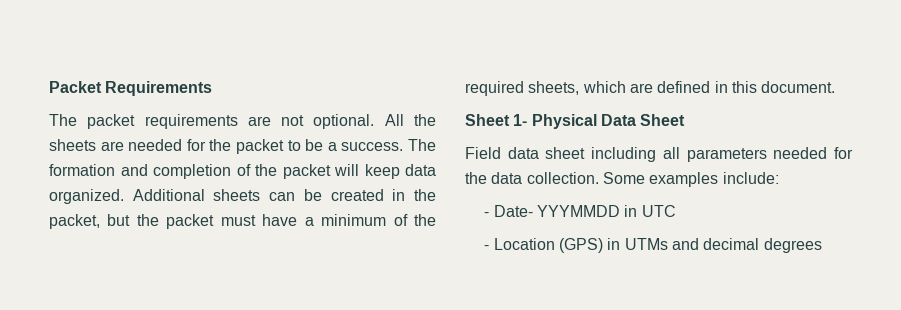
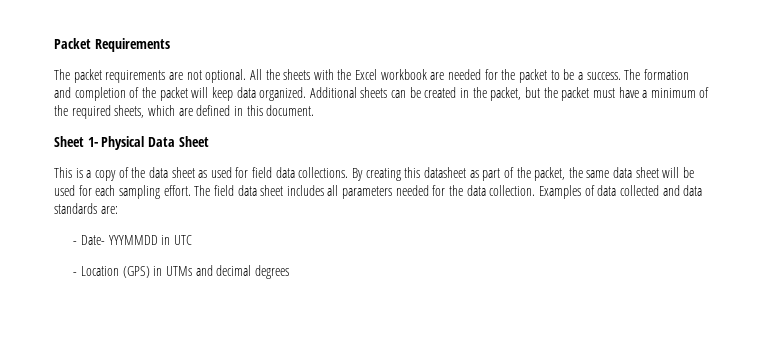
(96, 145) none -> [313,69,427,80] with the Excel workbook
[465,147,657,162] Field data sheet including -> [54,167,695,181] [54,185,324,199] This is a copy of the data sheet as used for field data collections. By creating this datasheet as part of the packet, the same data sheet will be used for each sampling effort. The field data sheet includes
[602,172,779,187] Some examples include: -> [538,185,703,199] [54,203,118,214] Examples of data collected and data standards are:

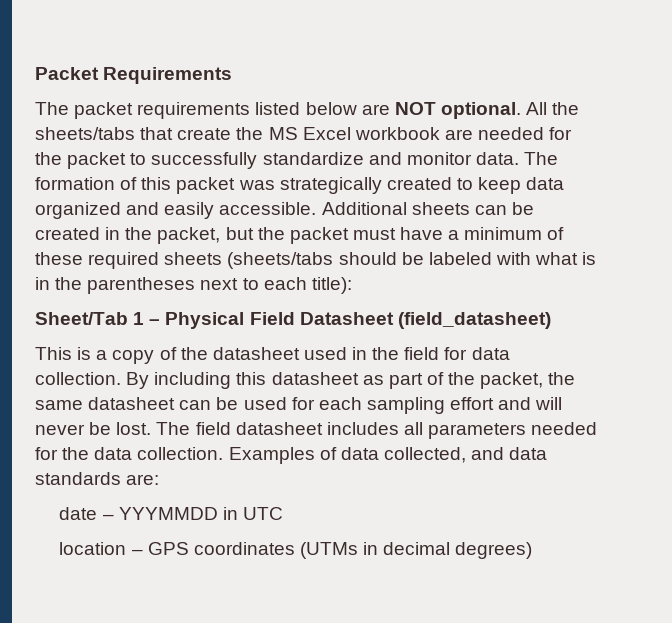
[168,69,352,83] are not optional. All the sheets with the -> [255,102,580,119] [35,127,298,140] listed below are NOT optional. All the sheets/tabs that create the MS
[563,69,689,80] [54,87,307,101] be a success. The formation and completion of the packet will keep data organized. -> [151,152,559,169] [35,177,565,194] [35,202,317,219] successfully standardize and monitor data. The formation of this packet was strategically created to keep data organized and easily accessible.
[54,105,315,119] [54,136,209,150] the required sheets, which are defined in this document. // Sheet 1- Physical Data Sheet -> [35,252,597,269] [35,277,352,294] [35,312,551,329] these required sheets (sheets/tabs should be labeled with what is in the parentheses next to each title): // Sheet/Tab 1 – Physical Field Datasheet (field_datasheet)
[148,167,401,181] data sheet as used for field data collections. By creating -> [212,347,510,360] [35,372,232,389] datasheet used in the field for data collection. By including
[613,167,680,178] data sheet will -> [88,397,212,410] datasheet can
[163,185,284,196] effort. The field data sheet -> [450,397,563,410] [35,422,323,435] effort and will never be lost. The field datasheet
[619,185,659,196] collected -> [383,447,466,463] collected,
[73,235,106,245] - Date- -> [59,507,114,520] date –
[73,265,289,279] - Location (GPS) in UTMs and decimal degrees -> [59,542,533,559] location – GPS coordinates (UTMs in decimal degrees)

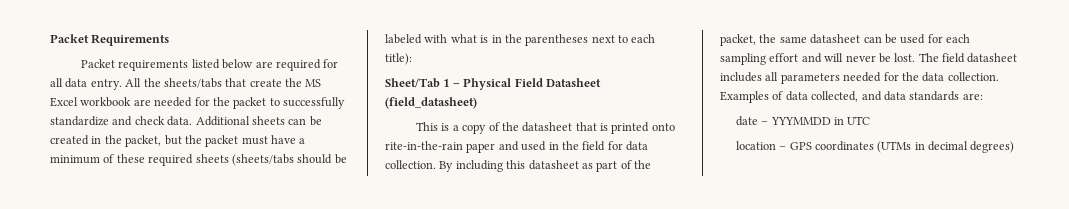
[35,102,134,119] The packet -> [81,59,116,68] Packet
[394,102,521,119] NOT optional. -> [275,59,339,71] [50,78,122,90] required for all data entry.
[406,152,559,165] [35,177,565,194] [35,202,317,219] monitor data. The formation of this packet was strategically created to keep data organized and easily accessible. -> [134,116,193,126] check data.
(300, 353) none -> [575,122,675,134] [385,141,519,153] that is printed onto rite-in-the-rain paper and

